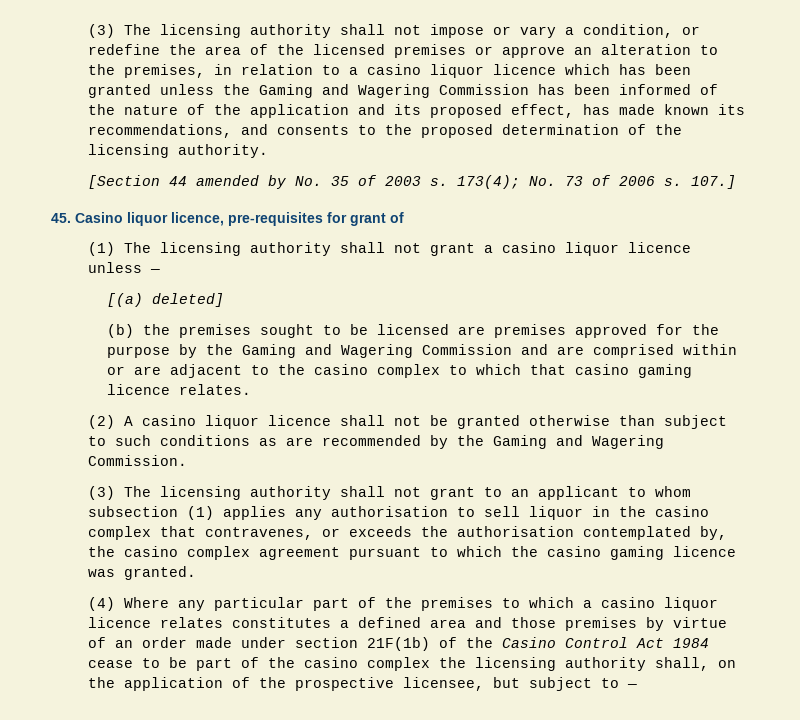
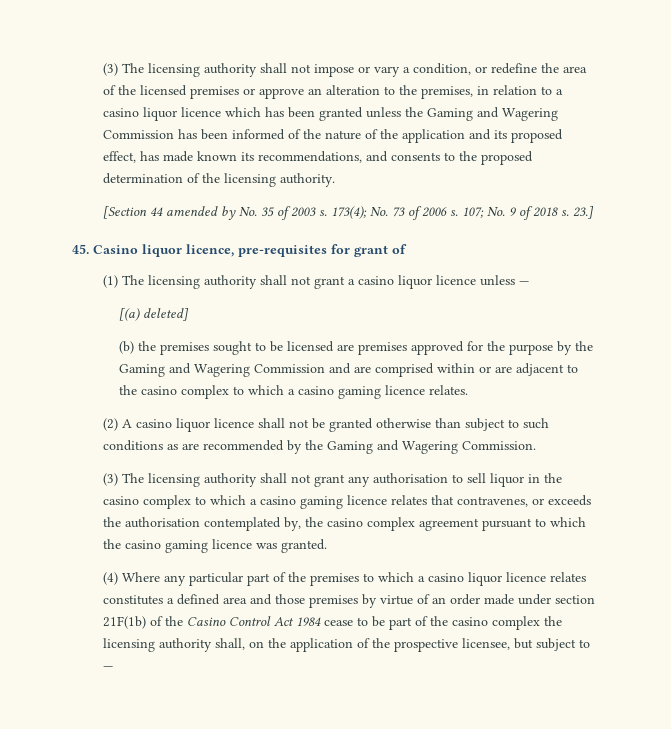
[691,175,737,189] 107.] -> [462,206,595,220] 107; No. 9 of 2018 s. 23.]
[529,364,566,375] that -> [288,389,296,395] a
[484,486,692,500] [88,506,287,520] to an applicant to whom subsection (1) applies -> (346, 480) none
(152, 533) none -> [195,495,428,509] to which a casino gaming licence relates

